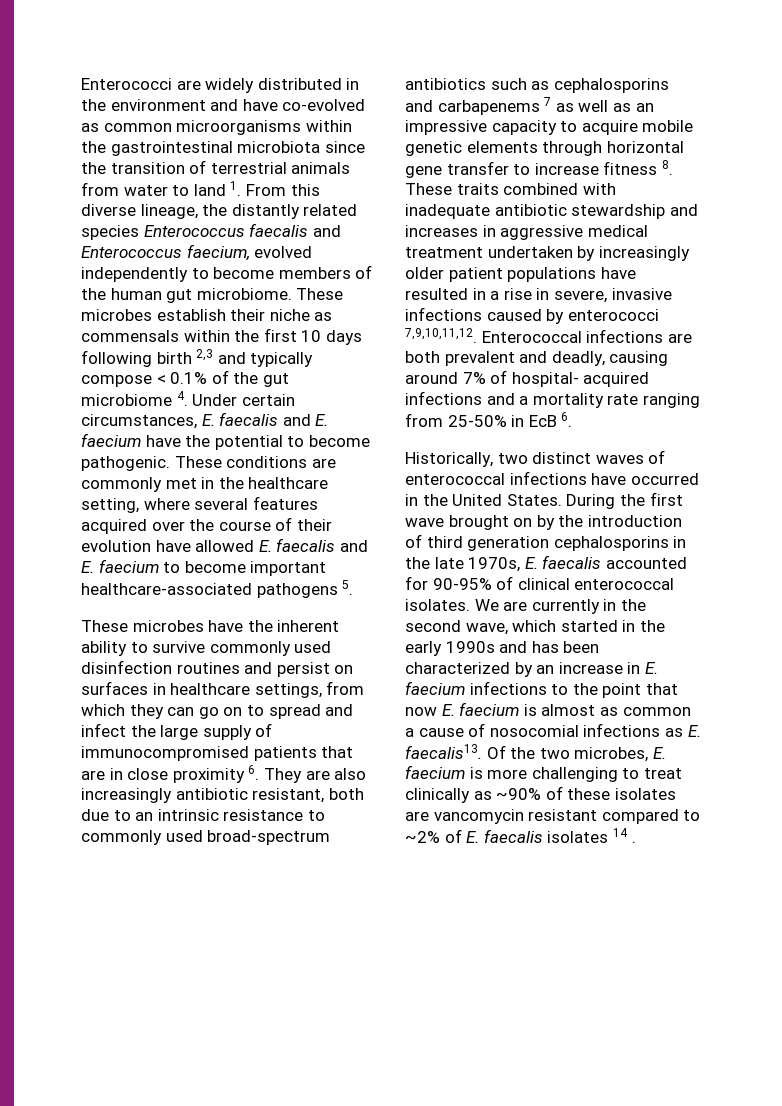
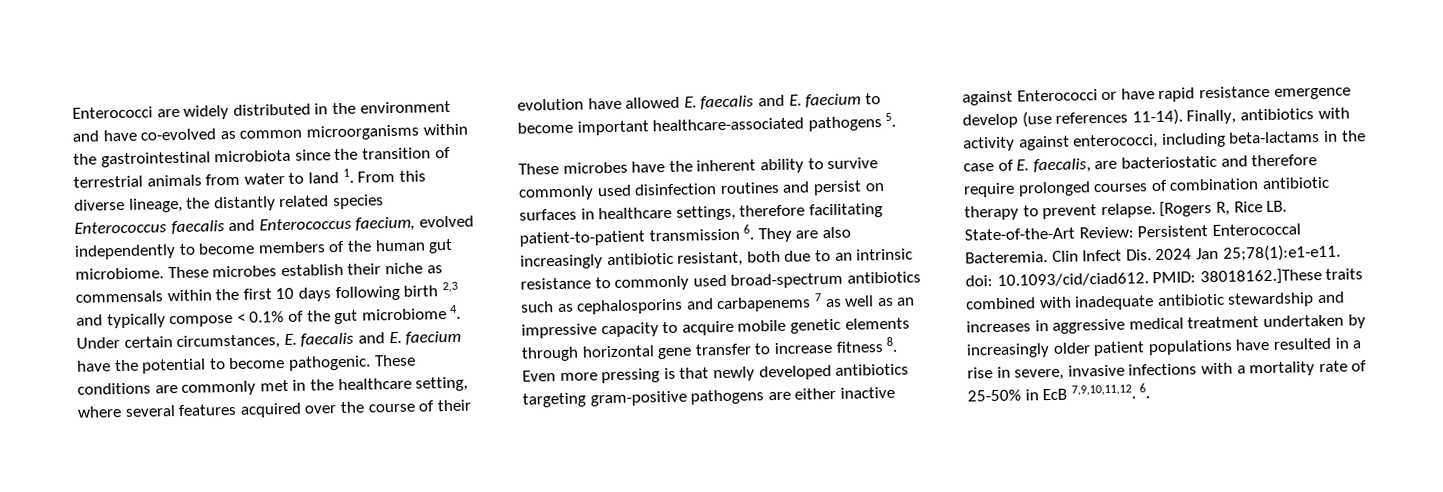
[326,681,365,695] [81,704,354,719] [81,723,273,740] [81,746,354,761] [81,768,245,783] from which they can go on to spread and infect the large supply of immunocompromised patients that are in close proximity -> [739,203,883,219] [519,228,740,247] therefore facilitating patient-to-patient transmission
[405,183,452,195] These -> [522,363,910,384] [522,386,895,408] [962,85,1351,106] [962,107,1350,129] [963,130,1366,152] [963,154,1318,174] [963,176,1330,198] [964,200,1288,221] [964,223,1301,241] [965,243,1341,264] [965,268,1322,287] Even more pressing is that newly developed antibiotics targeting gram-positive pathogens are either inactive against Enterococci or have rapid resistance emergence develop (use references 11-14). Finally, antibiotics with activity against enterococci, including beta-lactams in the case of E. faecalis, are bacteriostatic and therefore require prolonged courses of combination antibiotic therapy to prevent relapse. [Rogers R, Rice LB. State-of-the-Art Review: Persistent Enterococcal Bacteremia. Clin Infect Dis. 2024 Jan 25;78(1):e1-e11. doi: 10.1093/cid/ciad612. PMID: 38018162.]These
[486,309,659,324] [405,328,692,343] [405,351,669,366] [405,370,650,387] [405,391,515,405] caused by enterococci 7,9,10,11,12. Enterococcal infections are both prevalent and deadly, causing around 7% of hospital- acquired infections and -> [1200,362,1233,375] with
[642,393,700,408] [405,413,443,427] ranging from -> [1351,360,1368,372] of
[561,412,573,427] [405,450,666,467] [405,471,699,485] [405,492,683,509] [405,515,682,530] [405,534,687,551] [405,555,687,572] [405,576,675,590] [405,599,646,614] [405,620,665,635] [405,641,600,656] [405,662,658,677] [405,681,678,698] [405,702,691,716] [405,723,701,737] [405,744,666,762] [405,765,682,782] [405,786,676,803] [405,809,701,824] [405,828,628,843] [631,841,636,843] 6. // Historically, two distinct waves of enterococcal infections have occurred in the United States. During the first wave brought on by the introduction of third generation cephalosporins in the late 1970s, E. faecalis accounted for 90-95% of clinical enterococcal isolates. We are currently in the second wave, which started in the early 1990s and has been characterized by an increase in E. faecium infections to the point that now E. faecium is almost as common a cause of nosocomial infections as E. faecalis13. Of the two microbes, E. faecium is more challenging to treat clinically as ~90% of these isolates are vancomycin resistant compared to ~2% of E. faecalis isolates 14 . -> [1070,383,1151,400] 7,9,10,11,12. 6.

